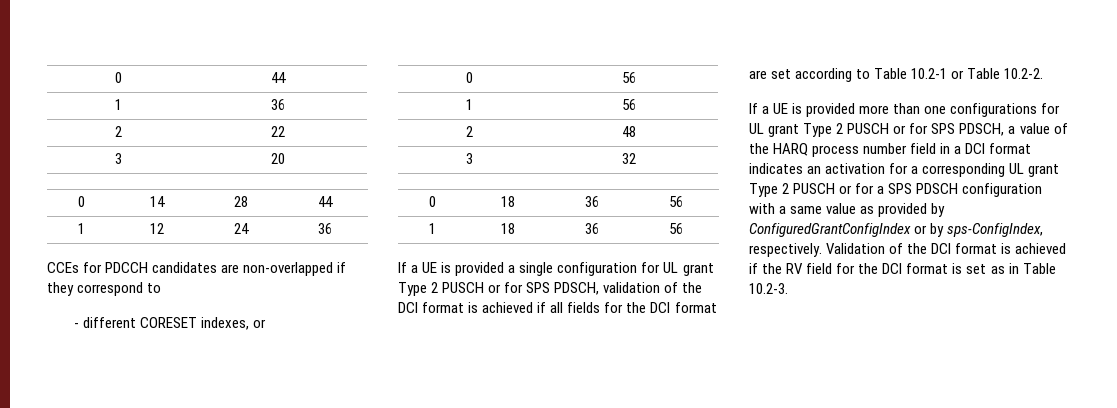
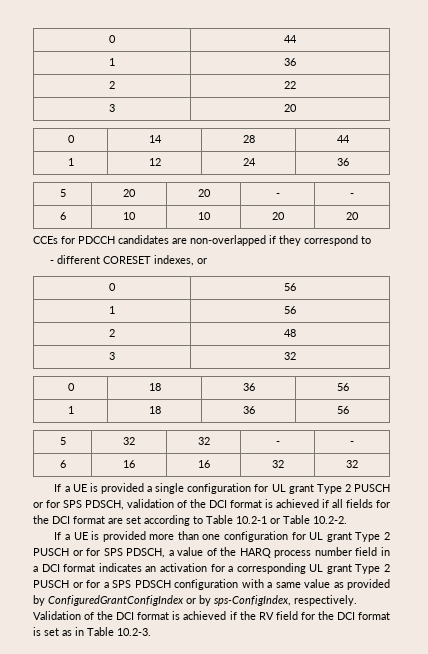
(332, 228) none -> [59,189,66,197] [123,189,136,197] [197,189,211,197] [275,193,280,197] [350,193,354,197] [59,212,66,220] [123,212,136,220] [197,212,211,220] [271,212,285,220] [346,212,359,220] // 5 | 20 | 20 | - | - // 6 | 10 | 10 | 20 | 20
(683, 228) none -> [59,437,66,445] [123,437,135,445] [197,437,210,445] [275,441,280,445] [350,441,354,445] [59,460,66,468] [123,460,135,468] [197,460,210,468] [271,460,284,468] [346,460,358,468] // 5 | 32 | 32 | - | - // 6 | 16 | 16 | 32 | 32
[950,103,1038,117] configurations -> [224,531,289,542] configuration

